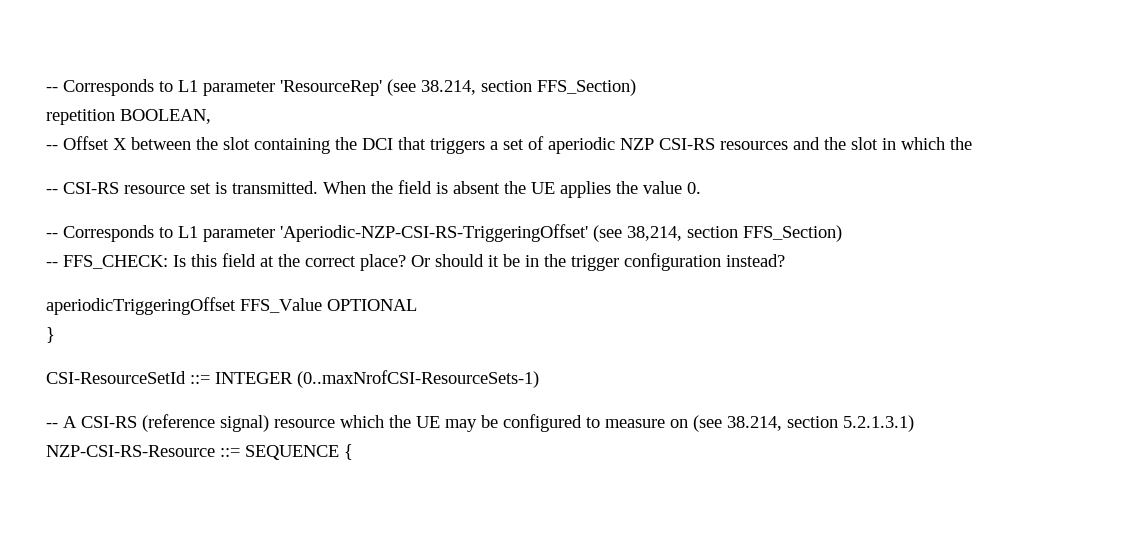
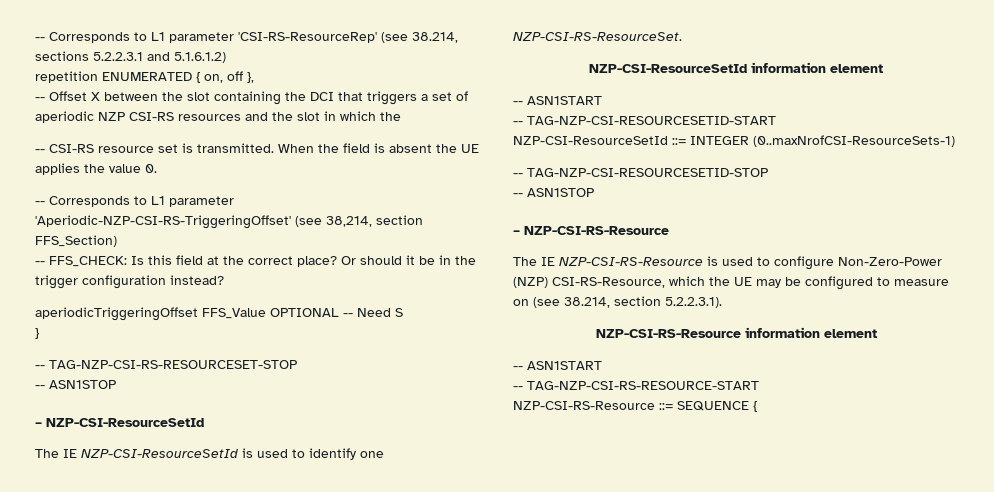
[46,79,636,96] [46,109,211,125] -- Corresponds to L1 parameter 'ResourceRep' (see 38.214, section FFS_Section) // repetition BOOLEAN, -> [35,32,458,43] [35,51,226,63] [35,71,254,83] -- Corresponds to L1 parameter 'CSI-RS-ResourceRep' (see 38.214, sections 5.2.2.3.1 and 5.1.6.1.2) // repetition ENUMERATED { on, off },
[46,327,55,343] [46,370,539,388] [46,414,335,432] // } // CSI-ResourceSetId ::= INTEGER (0..maxNrofCSI-ResourceSets-1) // -- A CSI-RS (reference signal) resource -> [343,308,403,317] [35,328,39,339] [35,360,297,369] [35,380,116,389] [35,418,204,427] [35,448,384,460] [513,32,682,41] [589,62,883,73] [513,96,602,105] [513,116,776,125] [513,135,955,147] [513,168,768,177] [513,188,594,197] [513,226,669,235] [513,256,942,270] [513,277,665,288] -- Need S // } // -- TAG-NZP-CSI-RS-RESOURCESET-STOP // -- ASN1STOP // – NZP-CSI-ResourceSetId // The IE NZP-CSI-ResourceSetId is used to identify one NZP-CSI-RS-ResourceSet. // NZP-CSI-ResourceSetId information element // -- ASN1START // -- TAG-NZP-CSI-RESOURCESETID-START // NZP-CSI-ResourceSetId ::= INTEGER (0..maxNrofCSI-ResourceSets-1) // -- TAG-NZP-CSI-RESOURCESETID-STOP // -- ASN1STOP // – NZP-CSI-RS-Resource // The IE NZP-CSI-RS-Resource is used to configure Non-Zero-Power (NZP) CSI-RS-Resource,
[843,415,914,432] 5.2.1.3.1) -> [665,297,722,308] [595,327,877,338] [513,361,602,370] [513,381,759,390] 5.2.2.3.1). // NZP-CSI-RS-Resource information element // -- ASN1START // -- TAG-NZP-CSI-RS-RESOURCE-START

